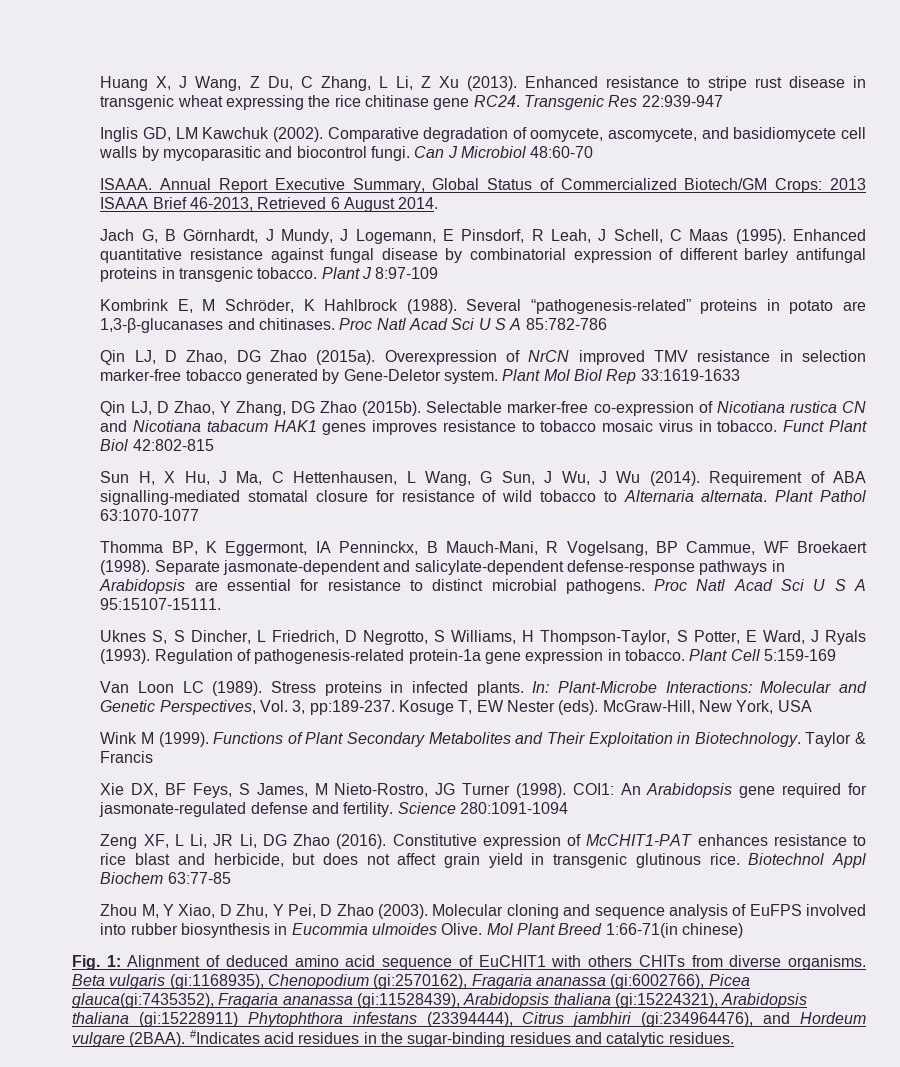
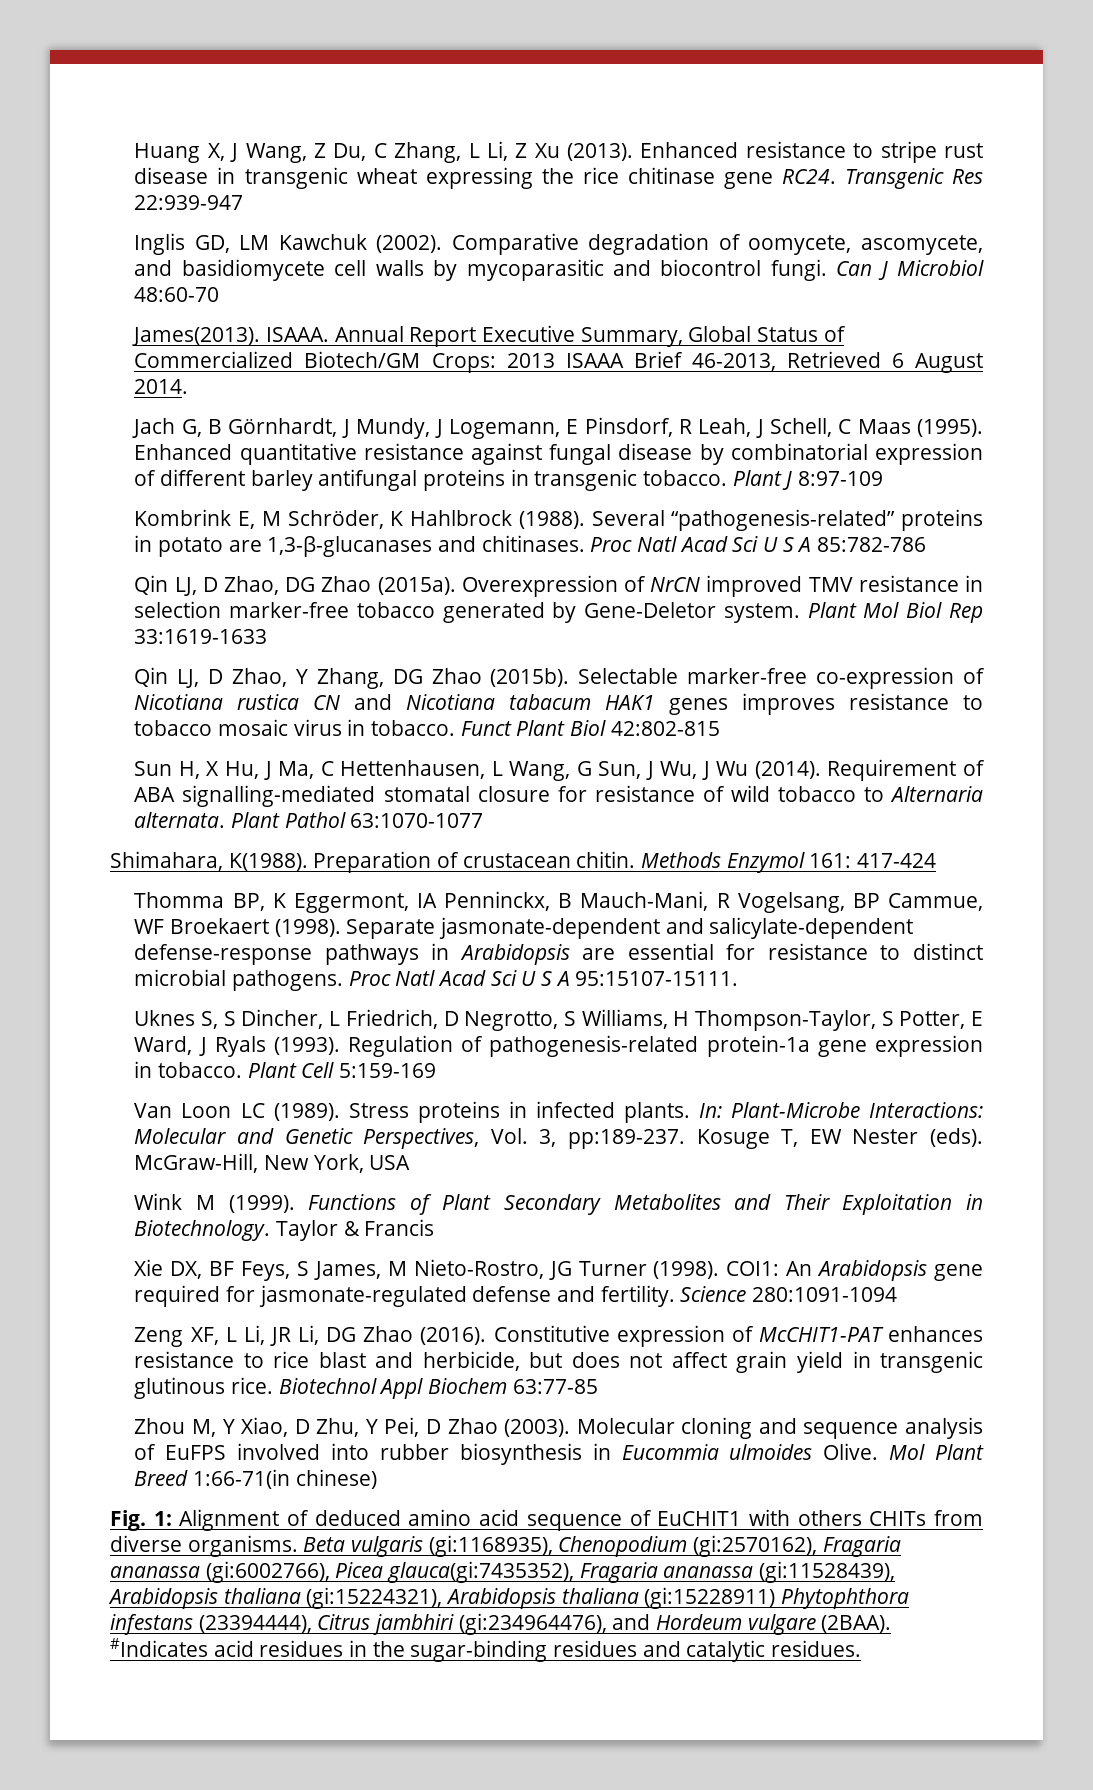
(594, 152) none -> [132,327,261,346] James(2013).
(200, 515) none -> [110,851,937,873] // Shimahara, K(1988). Preparation of crustacean chitin. Methods Enzymol 161: 417-424

